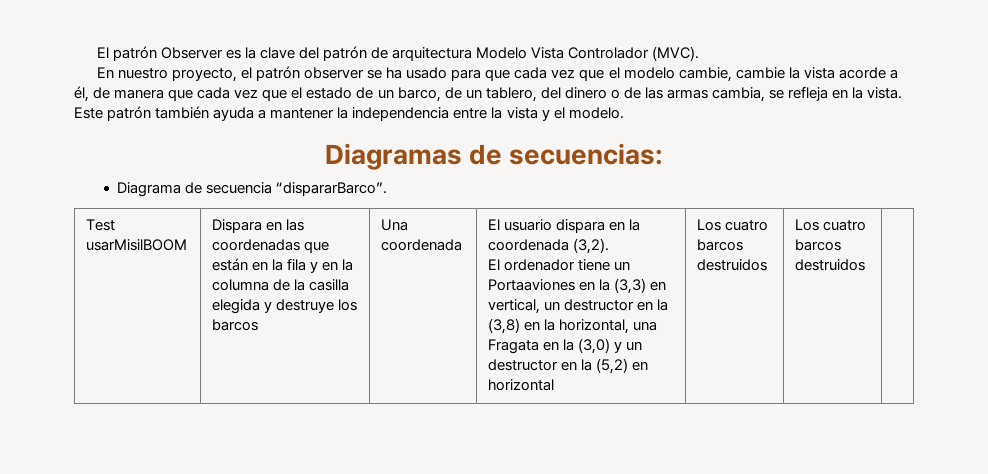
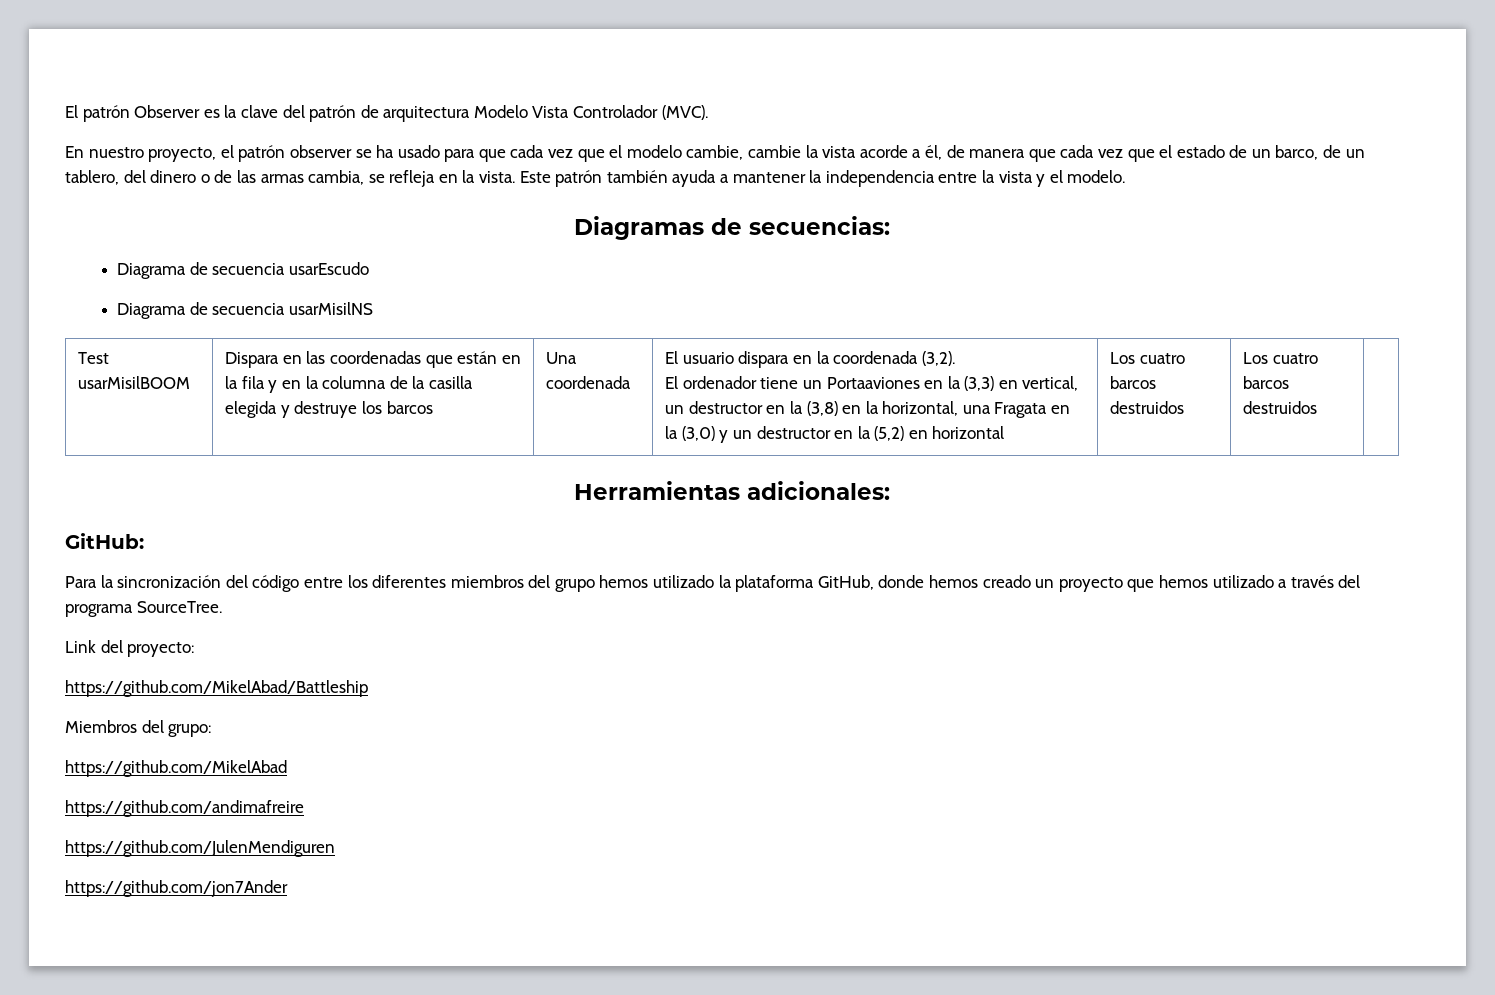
[276,182,388,196] “dispararBarco”. -> [288,262,369,275] [116,302,373,319] usarEscudo // Diagrama de secuencia usarMisilNS
(865, 265) none -> [574,481,890,500] [65,533,144,549] [65,575,1361,592] [65,601,222,617] [65,640,195,657] [65,680,368,697] [65,720,212,737] [65,760,287,777] [65,800,304,817] [65,840,335,857] [65,880,288,897] // Herramientas adicionales: // GitHub: // Para la sincronización del código entre los diferentes miembros del grupo hemos utilizado la plataforma GitHub, donde hemos creado un proyecto que hemos utilizado a través del programa SourceTree. // Link del proyecto: // https://github.com/MikelAbad/Battleship // Miembros del grupo: // https://github.com/MikelAbad // https://github.com/andimafreire // https://github.com/JulenMendiguren // https://github.com/jon7Ander

